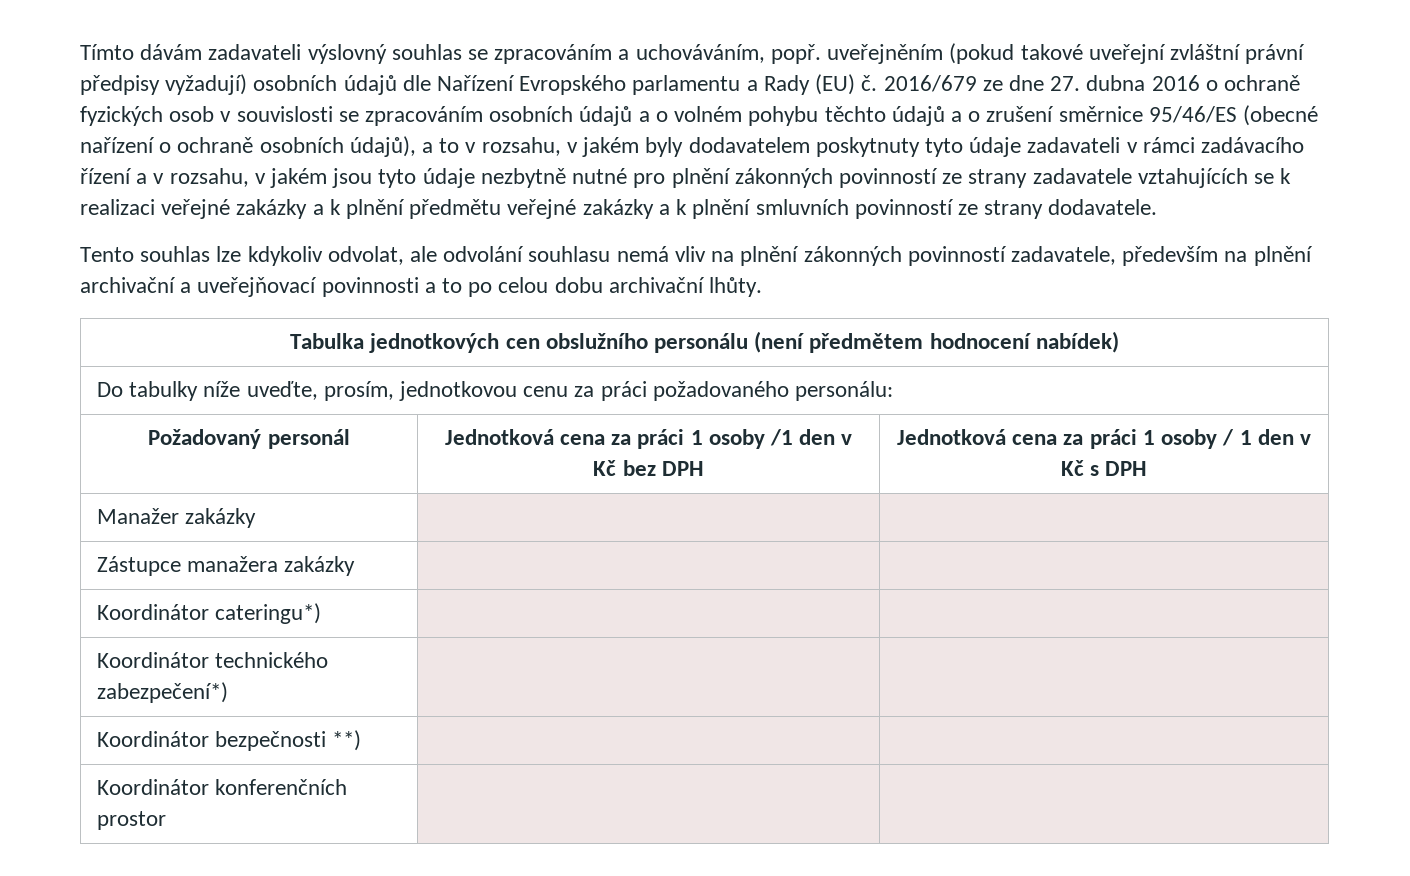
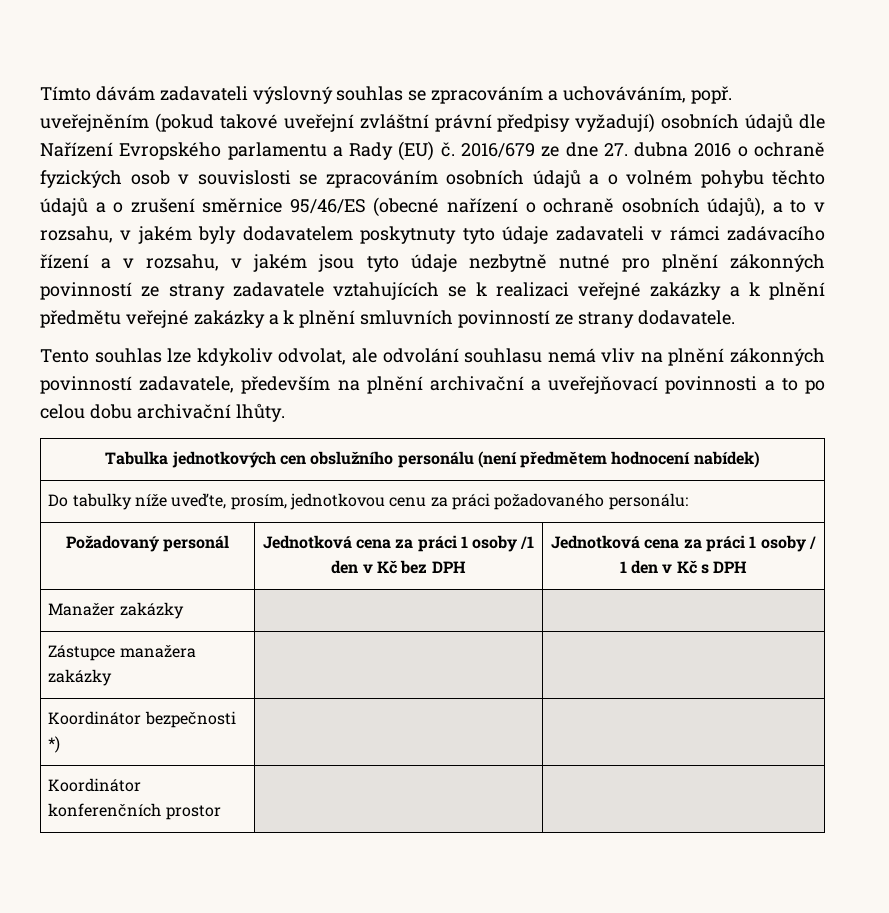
[96,603,322,624] [96,652,329,668] [96,682,228,703] // Koordinátor cateringu*) | | // Koordinátor technického zabezpečení*) | | -> (113, 677) none
[332,730,362,751] **) -> [48,736,61,753] *)

